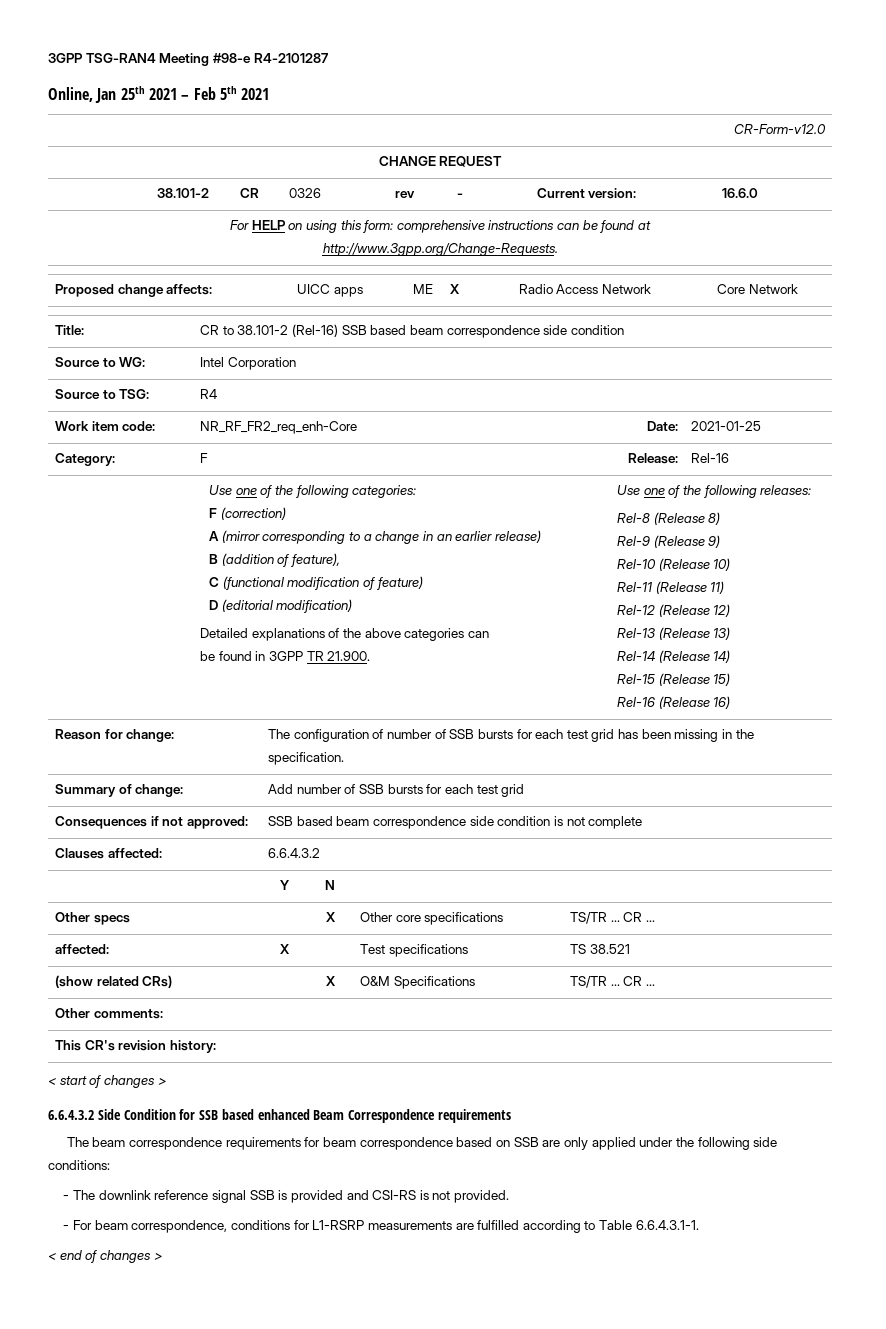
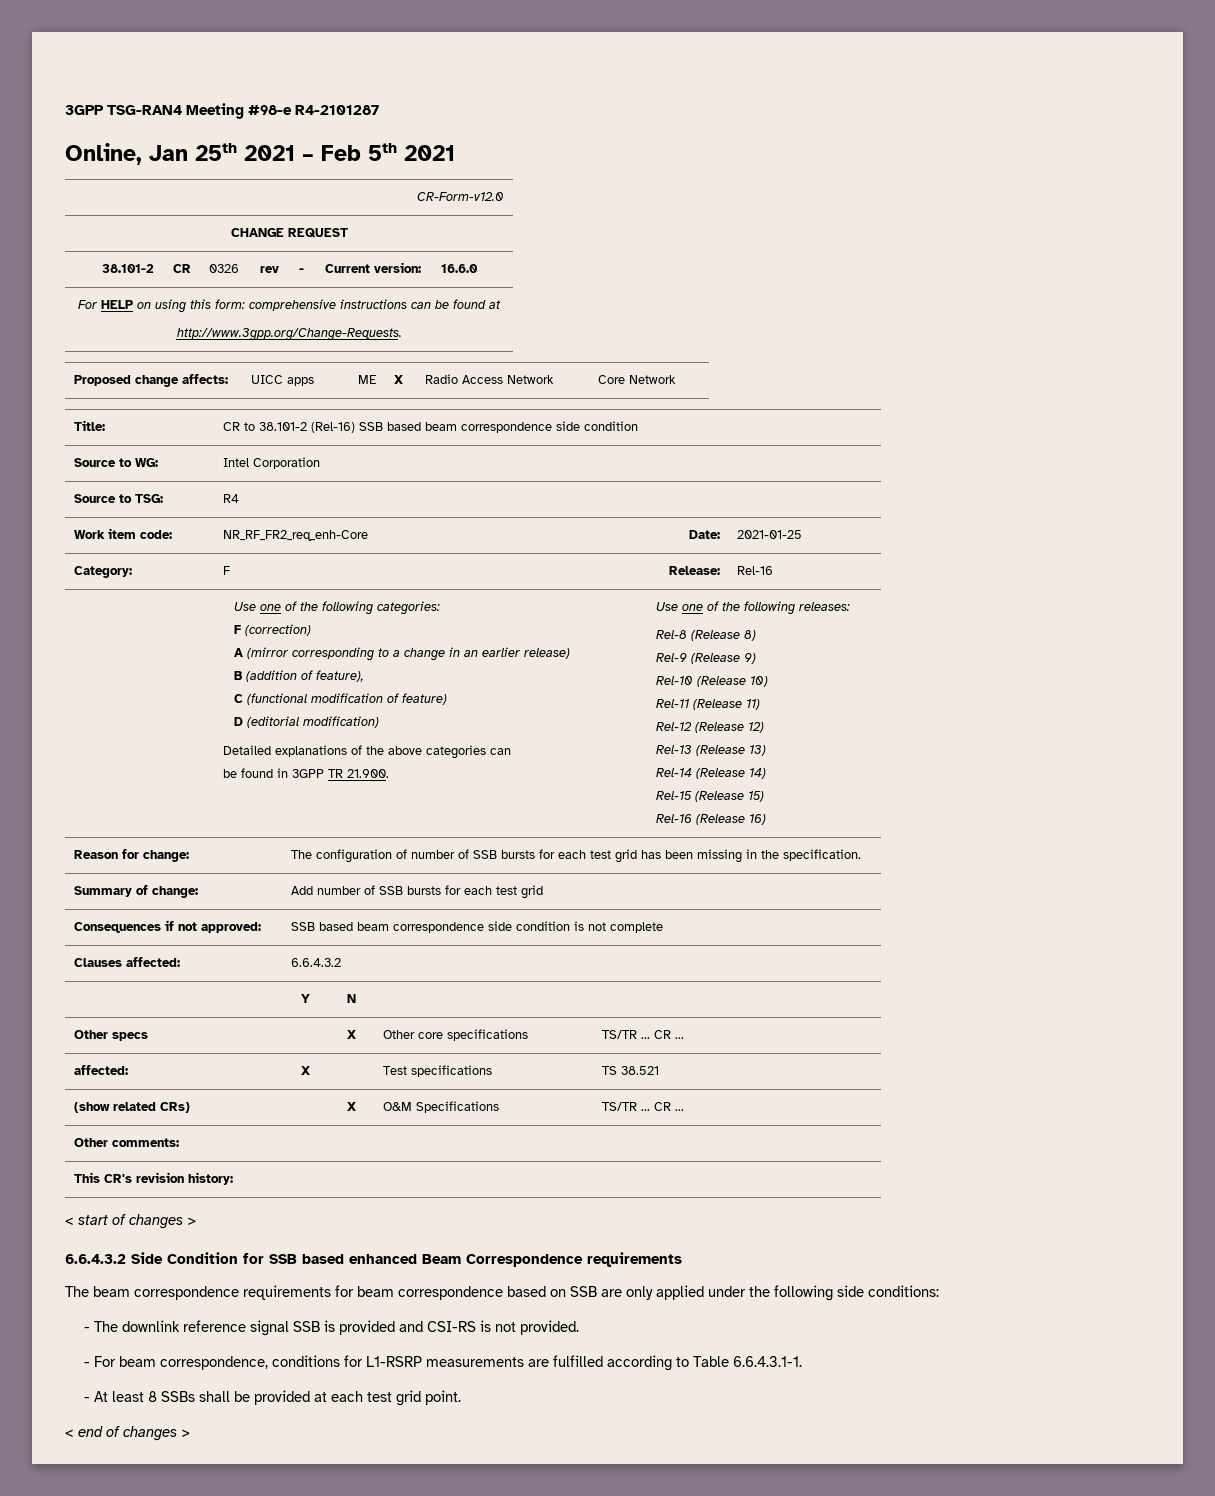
(699, 1225) none -> [83,1390,461,1406] // - At least 8 SSBs shall be provided at each test grid point.

